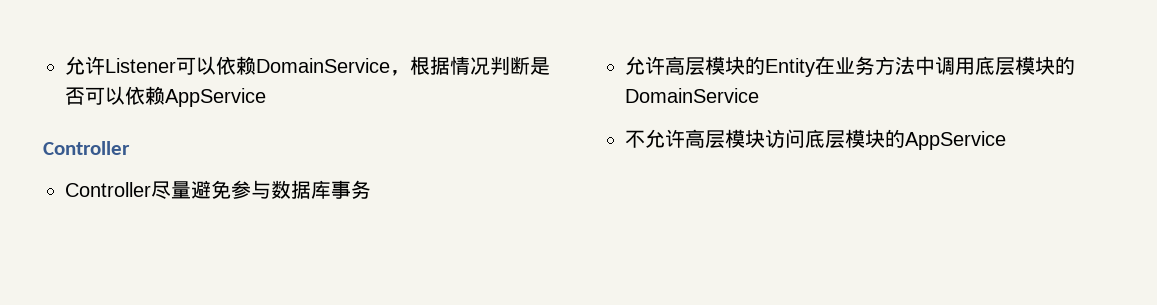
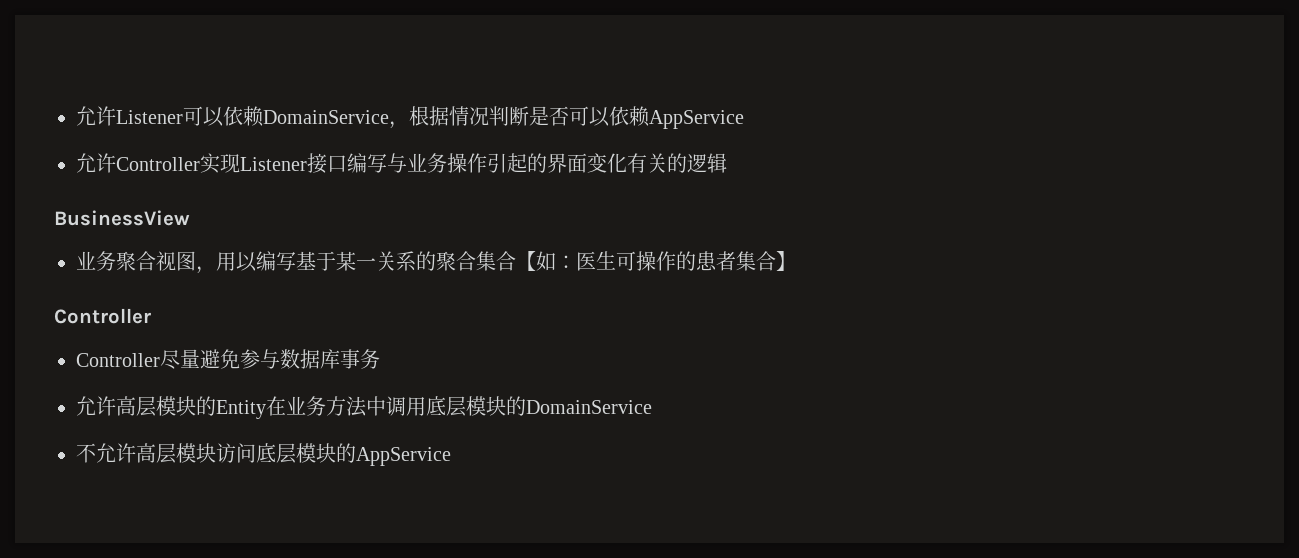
(266, 97) none -> [76,153,727,174] [54,210,190,226] [76,251,796,274] // 允许Controller实现Listener接口编写与业务操作引起的界面变化有关的逻辑 // BusinessView // 业务聚合视图，用以编写基于某一关系的聚合集合【如：医生可操作的患者集合】

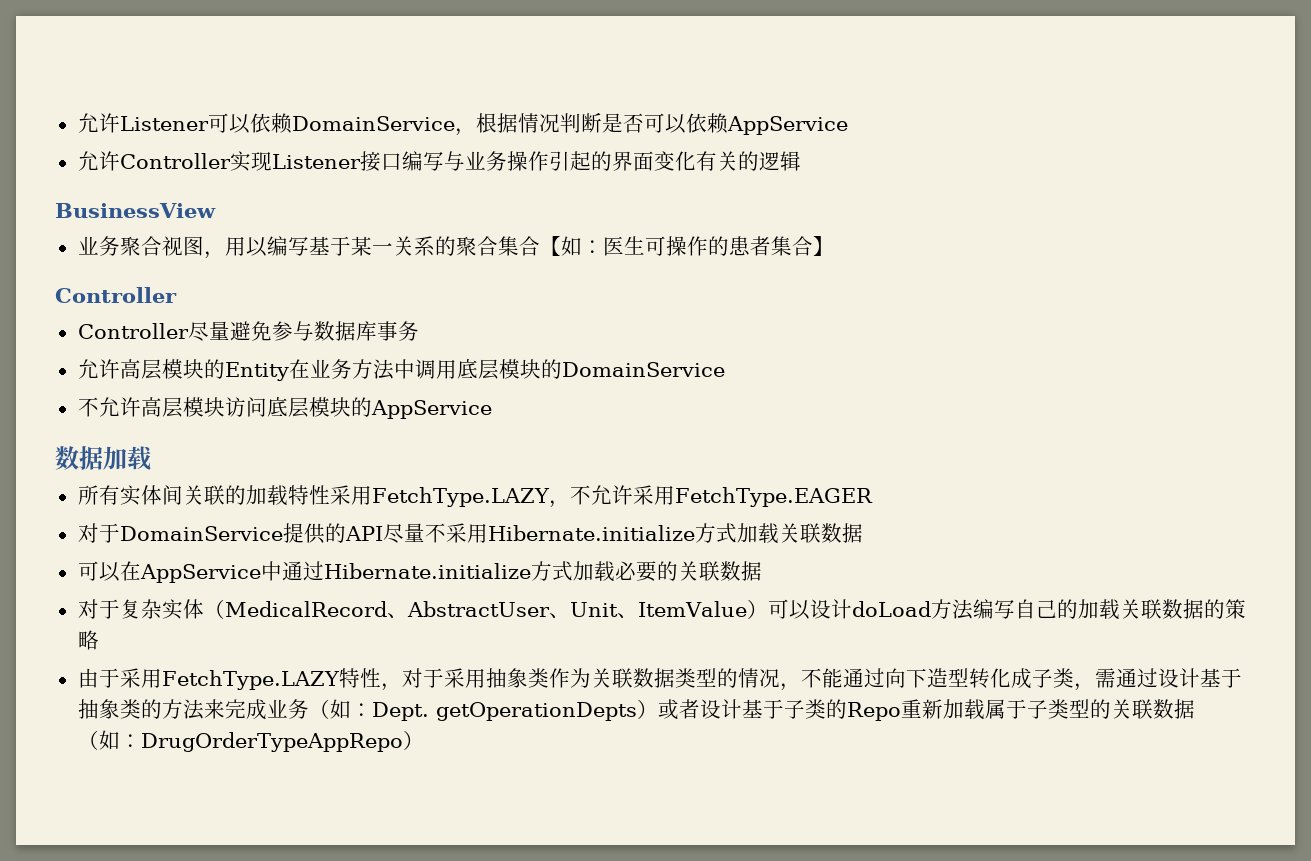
(451, 456) none -> [55,446,152,471] [77,485,873,508] [77,523,863,544] [77,561,762,583] [77,599,1246,620] [77,630,99,650] [77,668,1242,691] [77,699,1195,721] [77,730,424,752] // 数据加载 // 所有实体间关联的加载特性采用FetchType.LAZY，不允许采用FetchType.EAGER // 对于DomainService提供的API尽量不采用Hibernate.initialize方式加载关联数据 // 可以在AppService中通过Hibernate.initialize方式加载必要的关联数据 // 对于复杂实体（MedicalRecord、AbstractUser、Unit、ItemValue）可以设计doLoad方法编写自己的加载关联数据的策略 // 由于采用FetchType.LAZY特性，对于采用抽象类作为关联数据类型的情况，不能通过向下造型转化成子类，需通过设计基于抽象类的方法来完成业务（如：Dept. getOperationDepts）或者设计基于子类的Repo重新加载属于子类型的关联数据（如：DrugOrderTypeAppRepo）

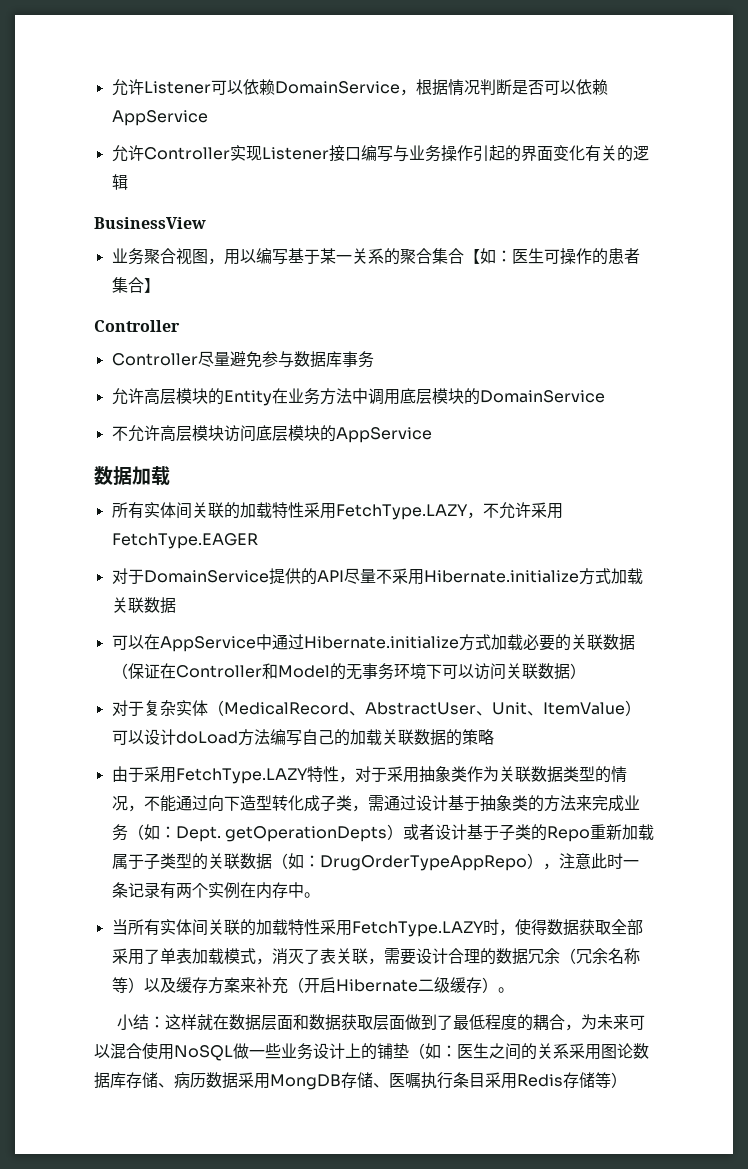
(762, 571) none -> [111,663,586,680] （保证在Controller和Model的无事务环境下可以访问关联数据）
(424, 740) none -> [542,853,639,870] [111,882,320,899] [111,919,643,937] [111,948,640,965] [111,977,514,994] [116,1014,645,1031] [94,1043,649,1061] [94,1072,627,1090] ，注意此时一条记录有两个实例在内存中。 // 当所有实体间关联的加载特性采用FetchType.LAZY时，使得数据获取全部采用了单表加载模式，消灭了表关联，需要设计合理的数据冗余（冗余名称等）以及缓存方案来补充（开启Hibernate二级缓存）。 // 小结：这样就在数据层面和数据获取层面做到了最低程度的耦合，为未来可以混合使用NoSQL做一些业务设计上的铺垫（如：医生之间的关系采用图论数据库存储、病历数据采用MongDB存储、医嘱执行条目采用Redis存储等）

